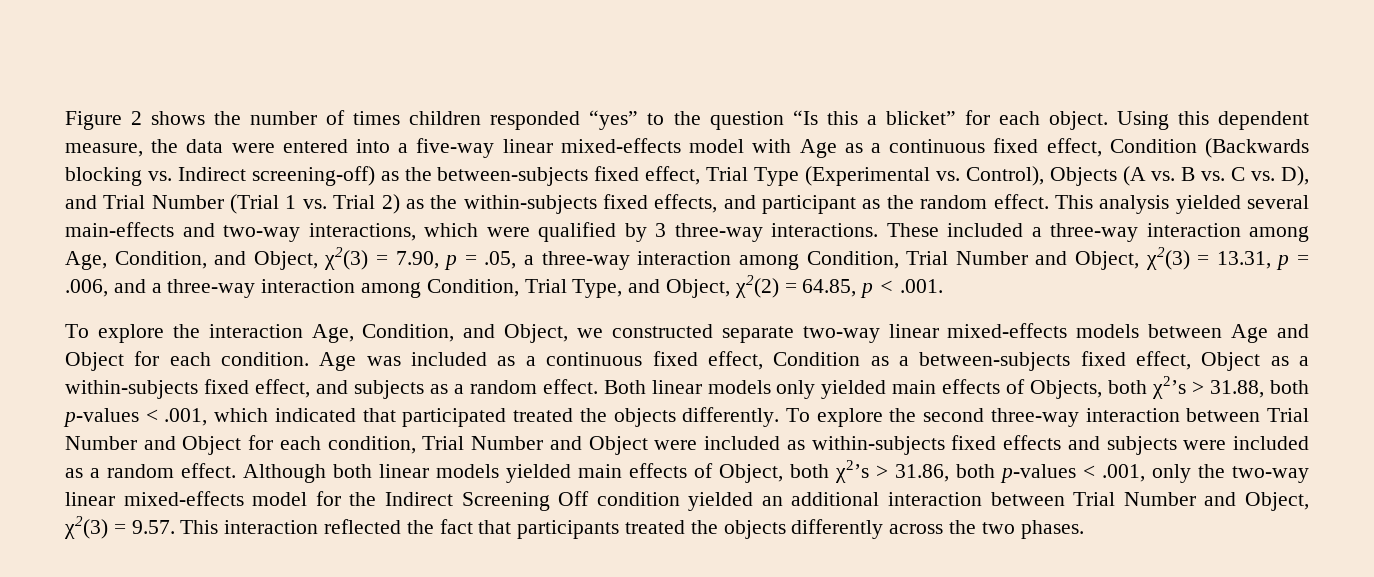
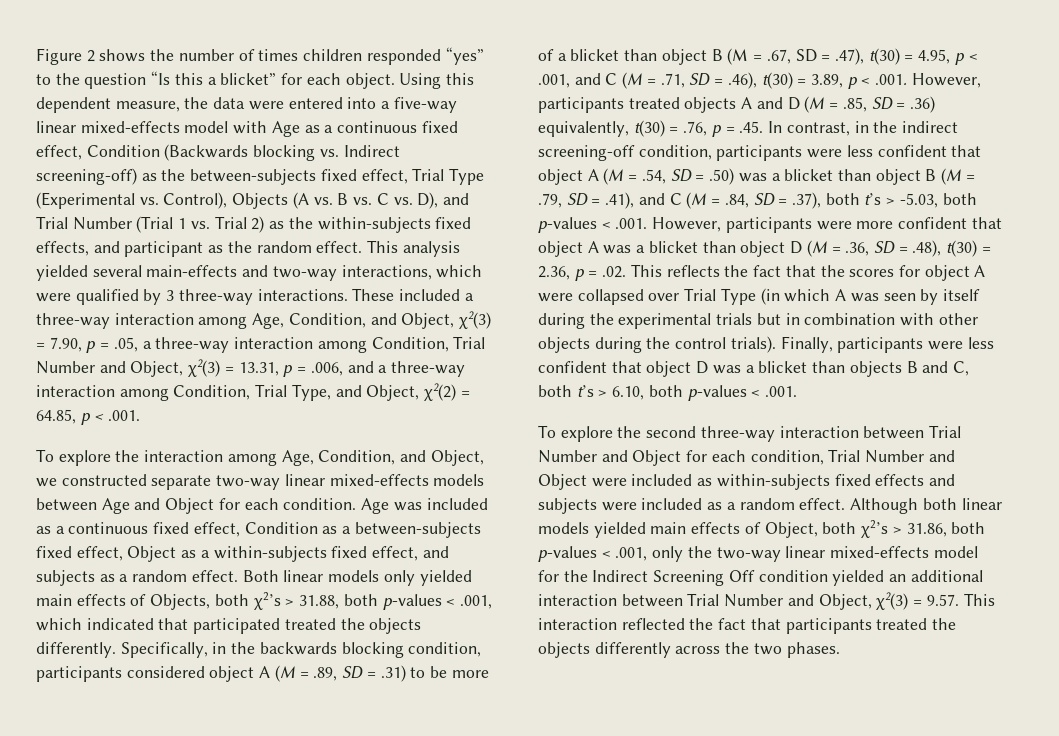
(303, 331) none -> [227,453,277,466] among
(780, 417) none -> [120,642,482,658] [36,665,489,682] [538,48,978,65] [538,72,981,89] [538,96,935,113] [538,120,958,137] [538,145,982,161] [538,168,975,185] [538,192,977,209] [538,217,1002,233] [538,240,991,257] [538,264,986,281] [538,288,980,305] [538,313,978,329] [538,336,994,353] [538,361,969,377] [538,385,798,401] Specifically, in the backwards blocking condition, participants considered object A (M = .89, SD = .31) to be more of a blicket than object B (M = .67, SD = .47), t(30) = 4.95, p < .001, and C (M = .71, SD = .46), t(30) = 3.89, p < .001. However, participants treated objects A and D (M = .85, SD = .36) equivalently, t(30) = .76, p = .45. In contrast, in the indirect screening-off condition, participants were less confident that object A (M = .54, SD = .50) was a blicket than object B (M = .79, SD = .41), and C (M = .84, SD = .37), both t’s > -5.03, both p-values < .001. However, participants were more confident that object A was a blicket than object D (M = .36, SD = .48), t(30) = 2.36, p = .02. This reflects the fact that the scores for object A were collapsed over Trial Type (in which A was seen by itself during the experimental trials but in combination with other objects during the control trials). Finally, participants were less confident that object D was a blicket than objects B and C, both t’s > 6.10, both p-values < .001. //

